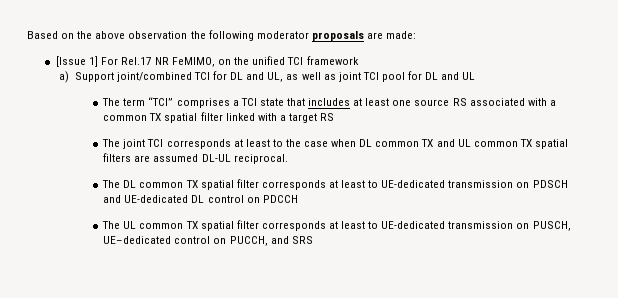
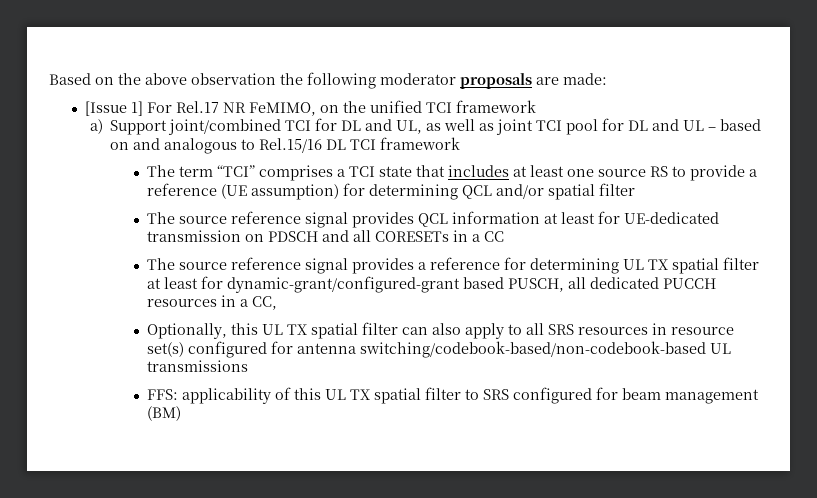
(476, 76) none -> [708,119,762,131] [110,137,461,154] – based on and analogous to Rel.15/16 DL TCI framework
[469,98,556,106] [103,112,335,123] [102,139,568,149] [103,153,288,164] [102,179,379,190] associated with a common TX spatial filter linked with a target RS // The joint TCI corresponds at least to the case when DL common TX and UL common TX spatial filters are assumed DL-UL reciprocal. // The DL common TX spatial filter corresponds at least to -> [671,165,757,181] [146,183,635,200] [146,211,620,228] to provide a reference (UE assumption) for determining QCL and/or spatial filter // The source reference signal provides QCL information at least for
[124,195,298,203] [102,220,571,231] [103,236,313,246] UE-dedicated DL control on PDCCH // The UL common TX spatial filter corresponds at least to UE-dedicated transmission on PUSCH, UE–dedicated control on PUCCH, and SRS -> [352,230,504,242] [146,257,759,274] [146,276,716,293] [146,295,277,310] [146,322,734,339] [146,341,731,358] [146,360,248,372] [146,387,759,404] [146,406,181,421] all CORESETs in a CC // The source reference signal provides a reference for determining UL TX spatial filter at least for dynamic-grant/configured-grant based PUSCH, all dedicated PUCCH resources in a CC, // Optionally, this UL TX spatial filter can also apply to all SRS resources in resource set(s) configured for antenna switching/codebook-based/non-codebook-based UL transmissions // FFS: applicability of this UL TX spatial filter to SRS configured for beam management (BM)

